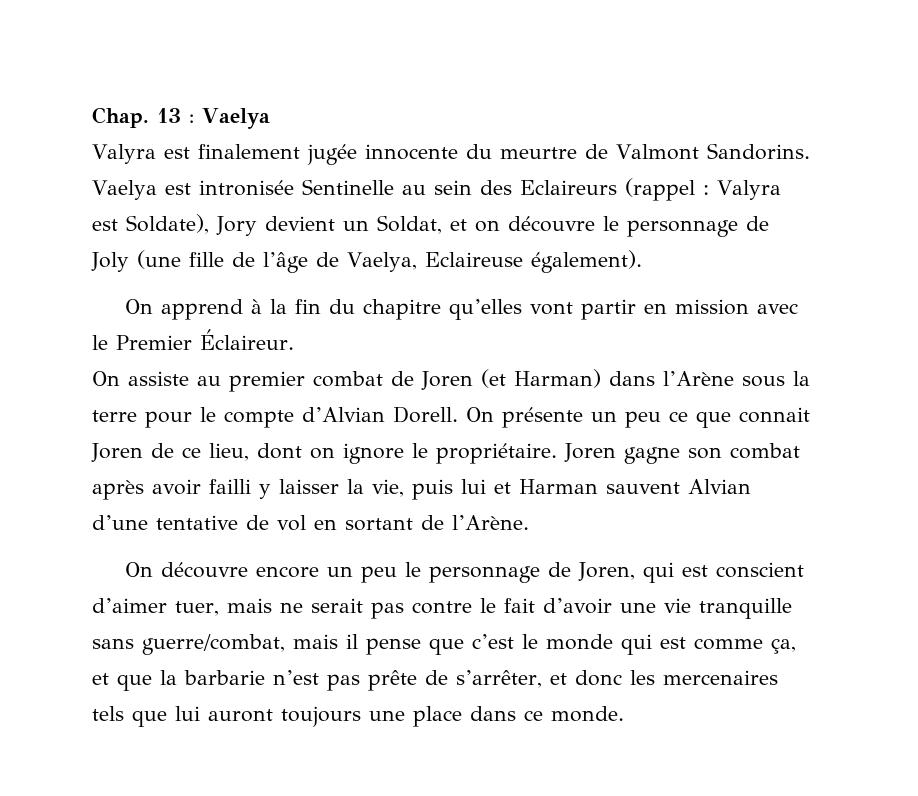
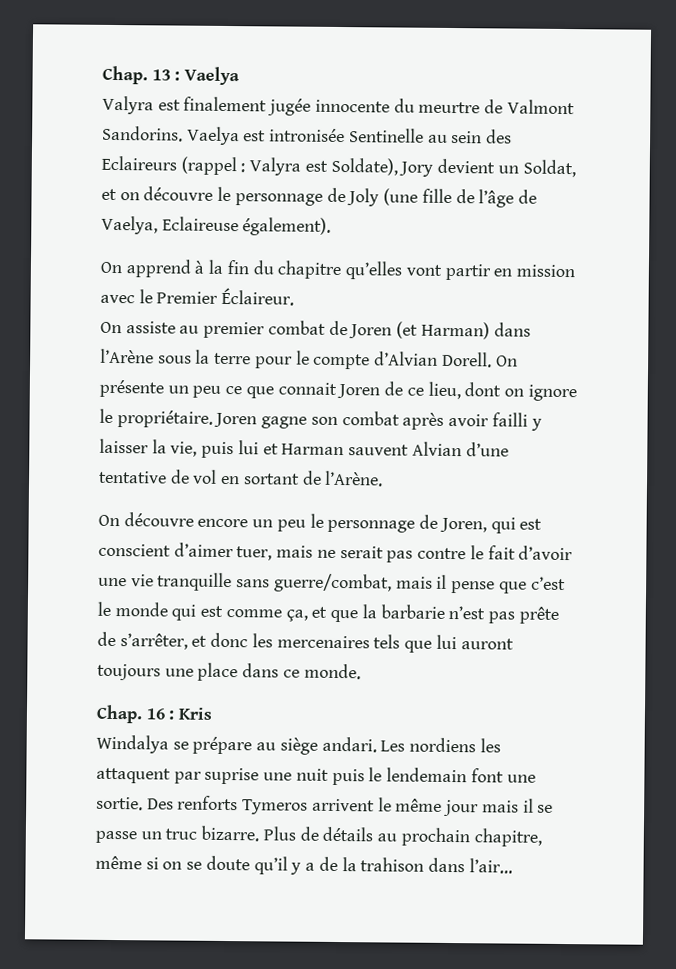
(624, 714) none -> [96,704,214,724] [96,734,501,755] [96,767,536,786] [96,795,554,817] [95,825,542,847] [95,855,513,875] // Chap. 16 : Kris // Windalya se prépare au siège andari. Les nordiens les attaquent par suprise une nuit puis le lendemain font une sortie. Des renforts Tymeros arrivent le même jour mais il se passe un truc bizarre. Plus de détails au prochain chapitre, même si on se doute qu’il y a de la trahison dans l’air…

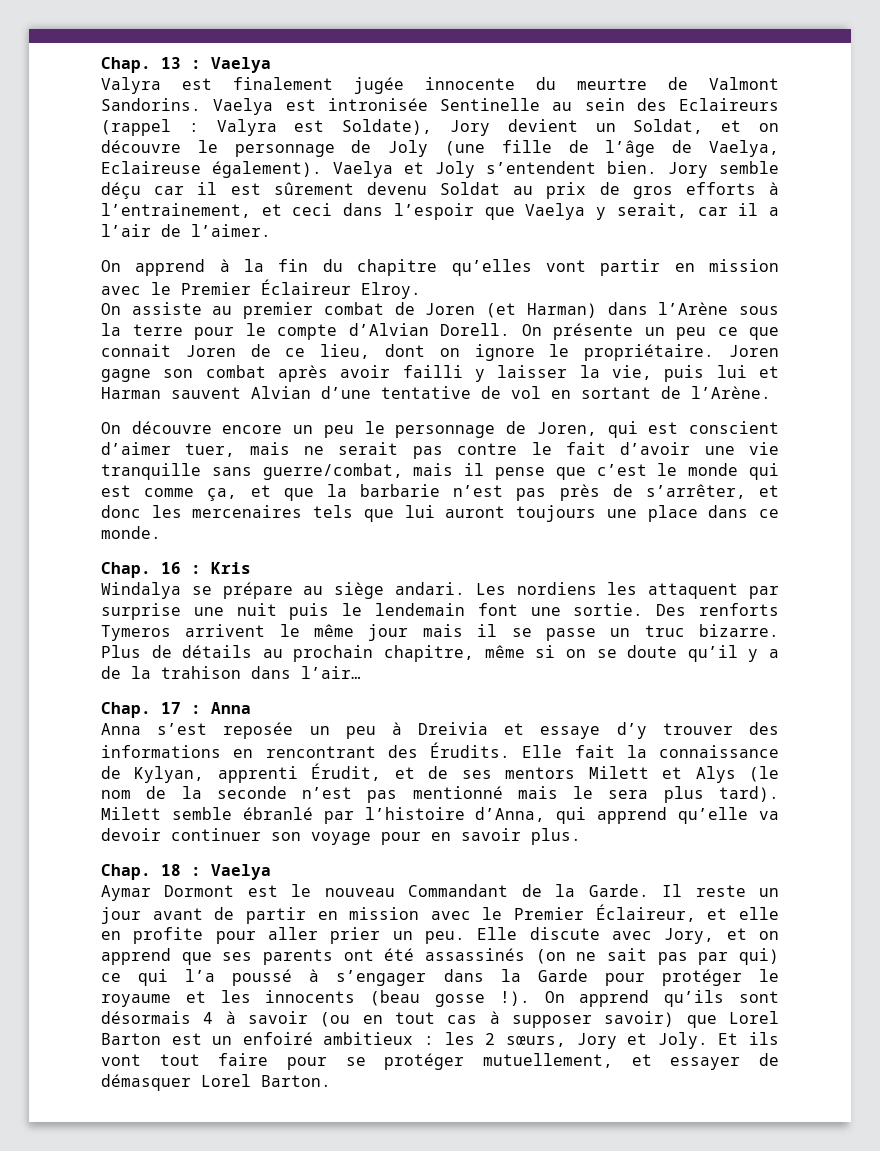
(332, 226) none -> [333,161,779,178] [101,182,779,199] [101,203,780,220] [101,224,271,237] Vaelya et Joly s’entendent bien. Jory semble déçu car il est sûrement devenu Soldat au prix de gros efforts à l’entrainement, et ceci dans l’espoir que Vaelya y serait, car il a l’air de l’aimer.
[221,287,295,306] Éclaireur. -> [261,279,421,299] Éclaireur Elroy.
[518,606,559,624] prête -> [559,484,600,501] près
[204,767,260,785] suprise -> [101,603,181,620] surprise
(513, 866) none -> [101,702,251,718] [101,722,779,739] [101,742,779,758] [101,763,779,783] [101,786,779,803] [101,807,780,824] [101,828,581,845] [101,864,271,880] [101,884,780,901] [101,904,779,924] [101,927,780,944] [101,948,779,965] [101,969,779,986] [101,990,779,1007] [101,1011,779,1028] [101,1032,780,1049] [101,1053,779,1070] [101,1074,331,1091] // Chap. 17 : Anna // Anna s’est reposée un peu à Dreivia et essaye d’y trouver des informations en rencontrant des Érudits. Elle fait la connaissance de Kylyan, apprenti Érudit, et de ses mentors Milett et Alys (le nom de la seconde n’est pas mentionné mais le sera plus tard). Milett semble ébranlé par l’histoire d’Anna, qui apprend qu’elle va devoir continuer son voyage pour en savoir plus. // Chap. 18 : Vaelya // Aymar Dormont est le nouveau Commandant de la Garde. Il reste un jour avant de partir en mission avec le Premier Éclaireur, et elle en profite pour aller prier un peu. Elle discute avec Jory, et on apprend que ses parents ont été assassinés (on ne sait pas par qui) ce qui l’a poussé à s’engager dans la Garde pour protéger le royaume et les innocents (beau gosse !). On apprend qu’ils sont désormais 4 à savoir (ou en tout cas à supposer savoir) que Lorel Barton est un enfoiré ambitieux : les 2 sœurs, Jory et Joly. Et ils vont tout faire pour se protéger mutuellement, et essayer de démasquer Lorel Barton.

